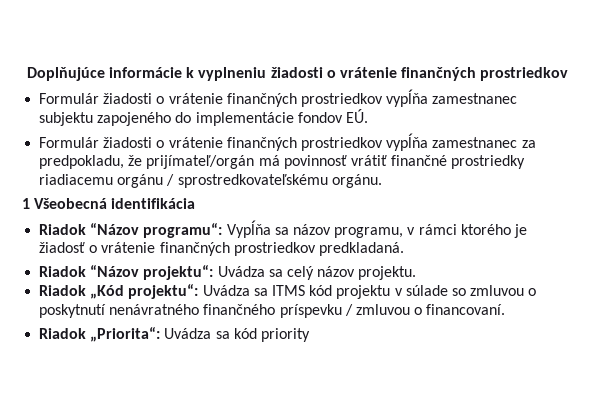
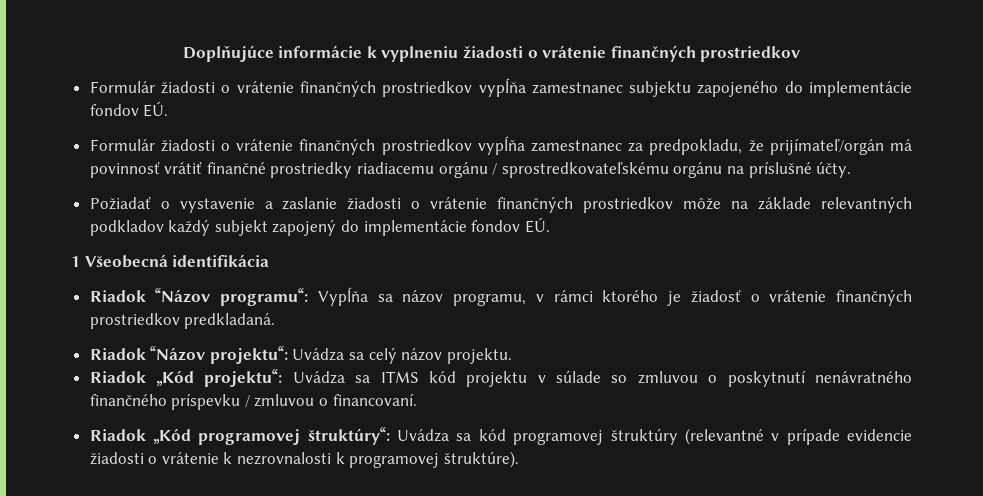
[331,174,382,188] orgánu. -> [673,161,852,178] [89,196,912,213] [89,217,550,236] orgánu na príslušné účty. // Požiadať o vystavenie a zaslanie žiadosti o vrátenie finančných prostriedkov môže na základe relevantných podkladov každý subjekt zapojený do implementácie fondov EÚ.
[90,327,310,342] „Priorita“: Uvádza sa kód priority -> [153,427,913,445] [89,451,519,468] „Kód programovej štruktúry“: Uvádza sa kód programovej štruktúry (relevantné v prípade evidencie žiadosti o vrátenie k nezrovnalosti k programovej štruktúre).

